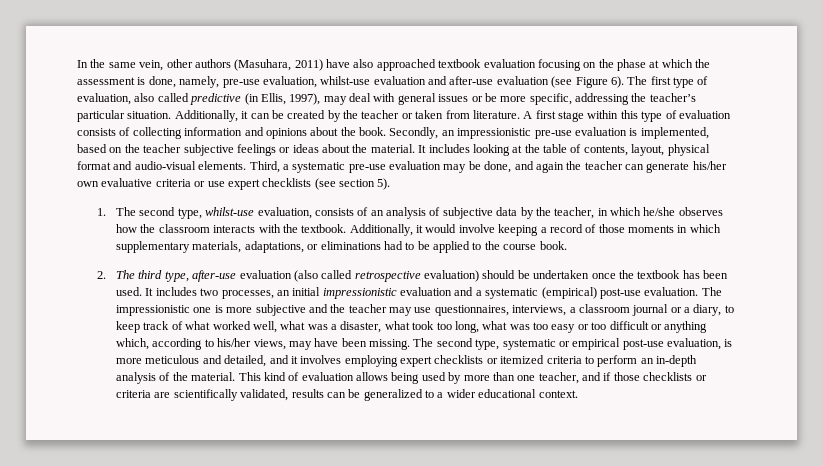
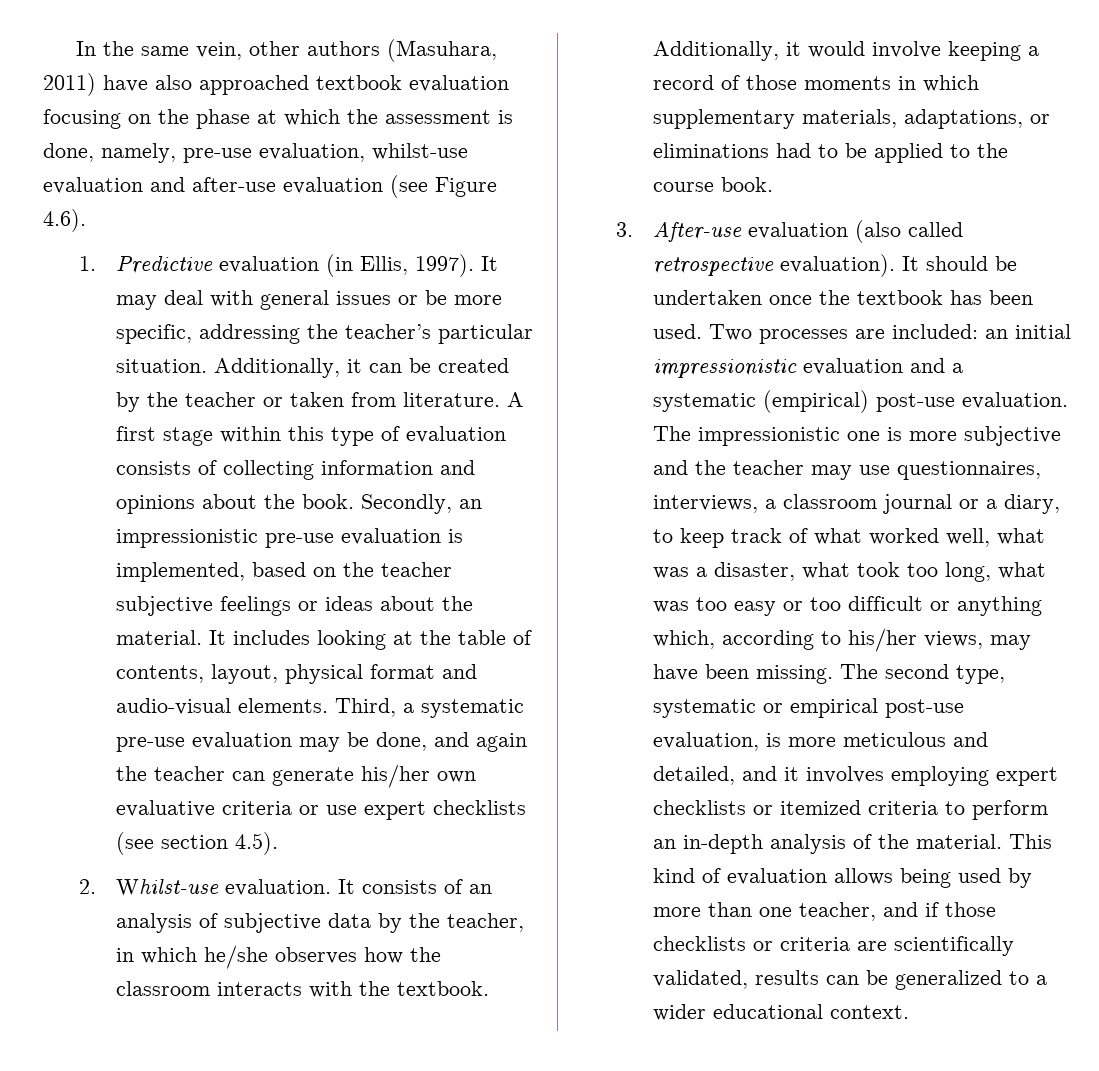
[610,76,709,88] [77,93,321,105] 6). The first type of evaluation, also called predictive (in Ellis, 1997), -> [43,209,86,232] [79,254,498,277] 4.6). // 1. Predictive evaluation (in Ellis, 1997). It
[377,178,391,190] [96,207,312,219] 5). // 1. The second type, whilst-use evaluation, -> [234,832,278,855] [79,879,355,896] 4.5). // 2. Whilst-use evaluation. It
[96,270,237,282] 2. The third type, after-use -> [616,221,742,242] 3. After-use
[424,270,480,282] evaluation) -> [779,254,919,277] evaluation). It
[145,287,274,299] It includes two processes, -> [708,324,978,344] Two processes are included:

